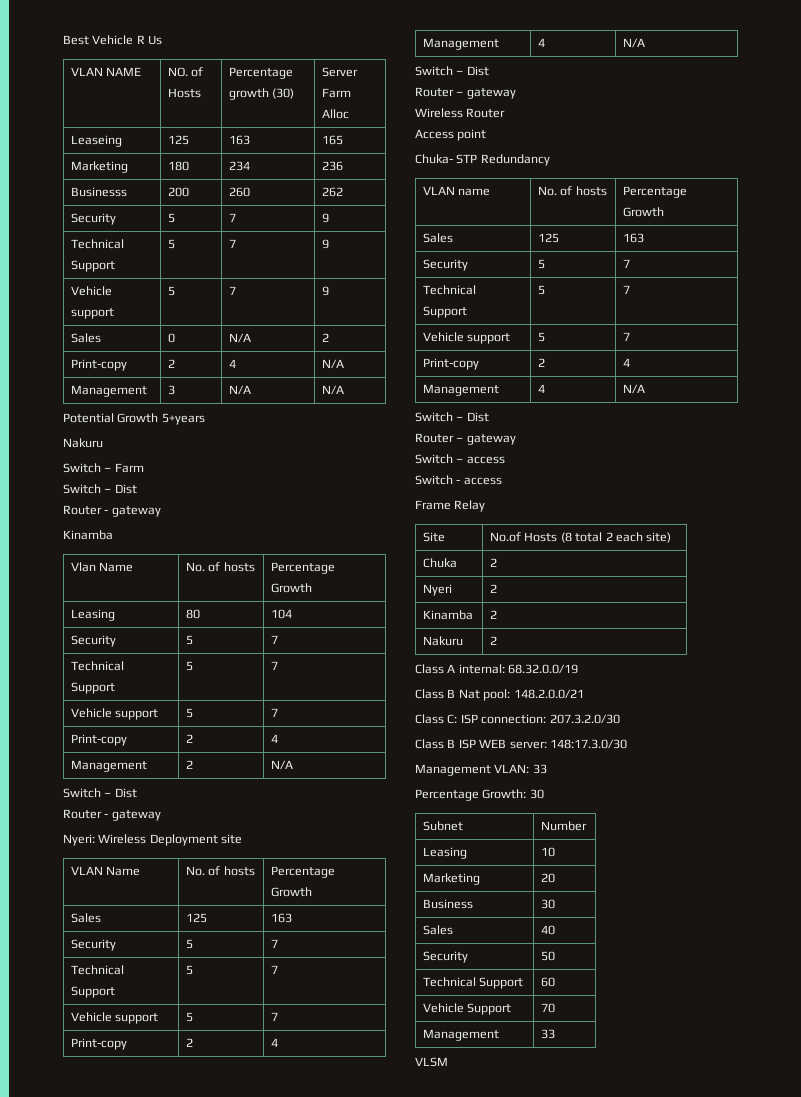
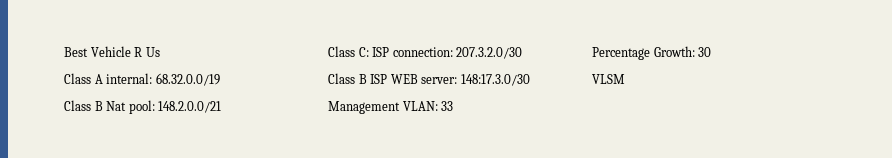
[71,67,142,76] [168,67,204,77] [168,88,202,98] [229,67,294,79] [229,88,295,100] [322,67,359,77] [322,88,352,98] [322,109,350,119] [71,135,123,147] [168,135,190,145] [229,135,251,145] [322,135,344,145] [71,161,129,173] [168,161,190,171] [229,161,251,171] [322,161,344,171] [71,187,128,197] [168,187,190,197] [229,187,251,197] [322,187,344,197] [71,213,117,225] [168,213,176,223] [229,213,237,222] [322,213,330,223] [71,239,125,249] [71,260,116,272] [168,239,176,249] [229,239,237,248] [322,239,330,249] [71,286,113,296] [71,308,115,319] [168,286,176,296] [229,286,237,295] [322,286,330,296] [71,333,102,343] [168,333,176,343] [229,333,252,343] [322,333,330,342] [71,359,128,371] [168,359,176,368] [229,359,237,368] [322,359,345,369] [71,385,148,397] [168,385,176,395] [229,385,252,395] [322,385,345,395] [63,413,205,425] [63,438,103,448] [63,463,144,473] [63,484,137,494] [63,505,161,517] [63,530,113,540] [71,562,134,572] [186,562,255,572] [271,562,336,574] [271,583,313,593] [71,609,116,621] [186,609,201,619] [271,609,293,619] [71,635,117,647] [186,635,194,645] [271,635,279,644] [71,661,125,671] [71,682,116,694] [186,661,194,671] [271,661,279,670] [71,708,159,720] [186,708,194,718] [271,708,279,717] [71,734,128,746] [186,734,194,743] [271,734,279,743] [71,760,148,772] [186,760,194,769] [271,760,294,770] [63,788,137,798] [63,809,161,821] [63,834,243,846] [71,866,141,876] [186,866,255,876] [271,866,336,878] [271,887,313,897] [71,913,102,923] [186,913,208,923] [271,913,293,923] [71,939,117,951] [186,939,194,949] [271,939,279,948] [71,965,125,975] [71,986,116,998] [186,965,194,975] [271,965,279,974] [71,1012,159,1024] [186,1012,194,1022] [271,1012,279,1021] [71,1038,128,1050] [186,1038,194,1047] [271,1038,279,1047] [423,38,500,50] [538,38,546,47] [623,38,646,48] [415,66,489,76] [415,87,516,99] [415,108,506,118] [415,129,487,141] [415,154,550,166] [423,186,491,196] [538,186,607,196] [623,186,688,198] [623,207,665,217] [423,233,454,243] [538,233,560,243] [623,233,645,243] [423,259,469,271] [538,259,546,269] [623,259,631,268] [423,285,477,295] [423,306,468,318] [538,285,546,295] [623,285,631,294] [423,332,511,344] [538,332,546,342] [623,332,631,341] [423,358,480,370] [538,358,546,367] [623,358,631,367] [423,384,500,396] [538,384,546,393] [623,384,646,394] [415,412,489,422] [415,433,516,445] [415,454,505,464] [415,475,502,485] [415,500,486,512] [423,532,446,542] [490,532,672,543] [423,558,458,568] [490,558,498,567] [423,584,453,596] [490,584,498,593] [423,610,474,620] [490,610,498,619] [423,636,464,646] [490,636,498,645] // VLAN NAME | NO. of Hosts | Percentage growth (30) | Server Farm Alloc // Leaseing | 125 | 163 | 165 // Marketing | 180 | 234 | 236 // Businesss | 200 | 260 | 262 // Security | 5 | 7 | 9 // Technical Support | 5 | 7 | 9 // Vehicle support | 5 | 7 | 9 // Sales | 0 | N/A | 2 // Print-copy | 2 | 4 | N/A // Management | 3 | N/A | N/A // Potential Growth 5+years // Nakuru // Switch – Farm // Switch – Dist // Router - gateway // Kinamba // Vlan Name | No. of hosts | Percentage Growth // Leasing | 80 | 104 // Security | 5 | 7 // Technical Support | 5 | 7 // Vehicle support | 5 | 7 // Print-copy | 2 | 4 // Management | 2 | N/A // Switch – Dist // Router - gateway // Nyeri: Wireless Deployment site // VLAN Name | No. of hosts | Percentage Growth // Sales | 125 | 163 // Security | 5 | 7 // Technical Support | 5 | 7 // Vehicle support | 5 | 7 // Print-copy | 2 | 4 // Management | 4 | N/A // Switch – Dist // Router – gateway // Wireless Router // Access point // Chuka- STP Redundancy // VLAN name | No. of hosts | Percentage Growth // Sales | 125 | 163 // Security | 5 | 7 // Technical Support | 5 | 7 // Vehicle support | 5 | 7 // Print-copy | 2 | 4 // Management | 4 | N/A // Switch – Dist // Router – gateway // Switch – access // Switch - access // Frame Relay // Site | No.of Hosts (8 total 2 each site) // Chuka | 2 // Nyeri | 2 // Kinamba | 2 // Nakuru | 2 -> (160, 52) none
[423,821,464,831] [541,821,588,831] [423,847,468,859] [541,847,556,857] [423,873,481,885] [541,873,556,883] [423,899,474,909] [541,899,556,909] [423,925,454,935] [541,925,556,935] [423,951,469,963] [541,951,556,961] [423,977,524,989] [541,977,556,987] [423,1003,512,1015] [541,1003,556,1013] [423,1029,500,1041] [541,1029,556,1039] // Subnet | Number // Leasing | 10 // Marketing | 20 // Business | 30 // Sales | 40 // Security | 50 // Technical Support | 60 // Vehicle Support | 70 // Management | 33 -> (712, 52) none

